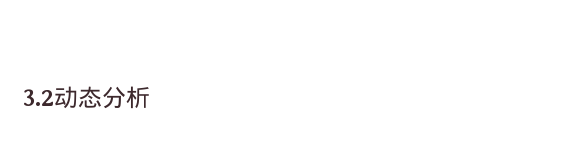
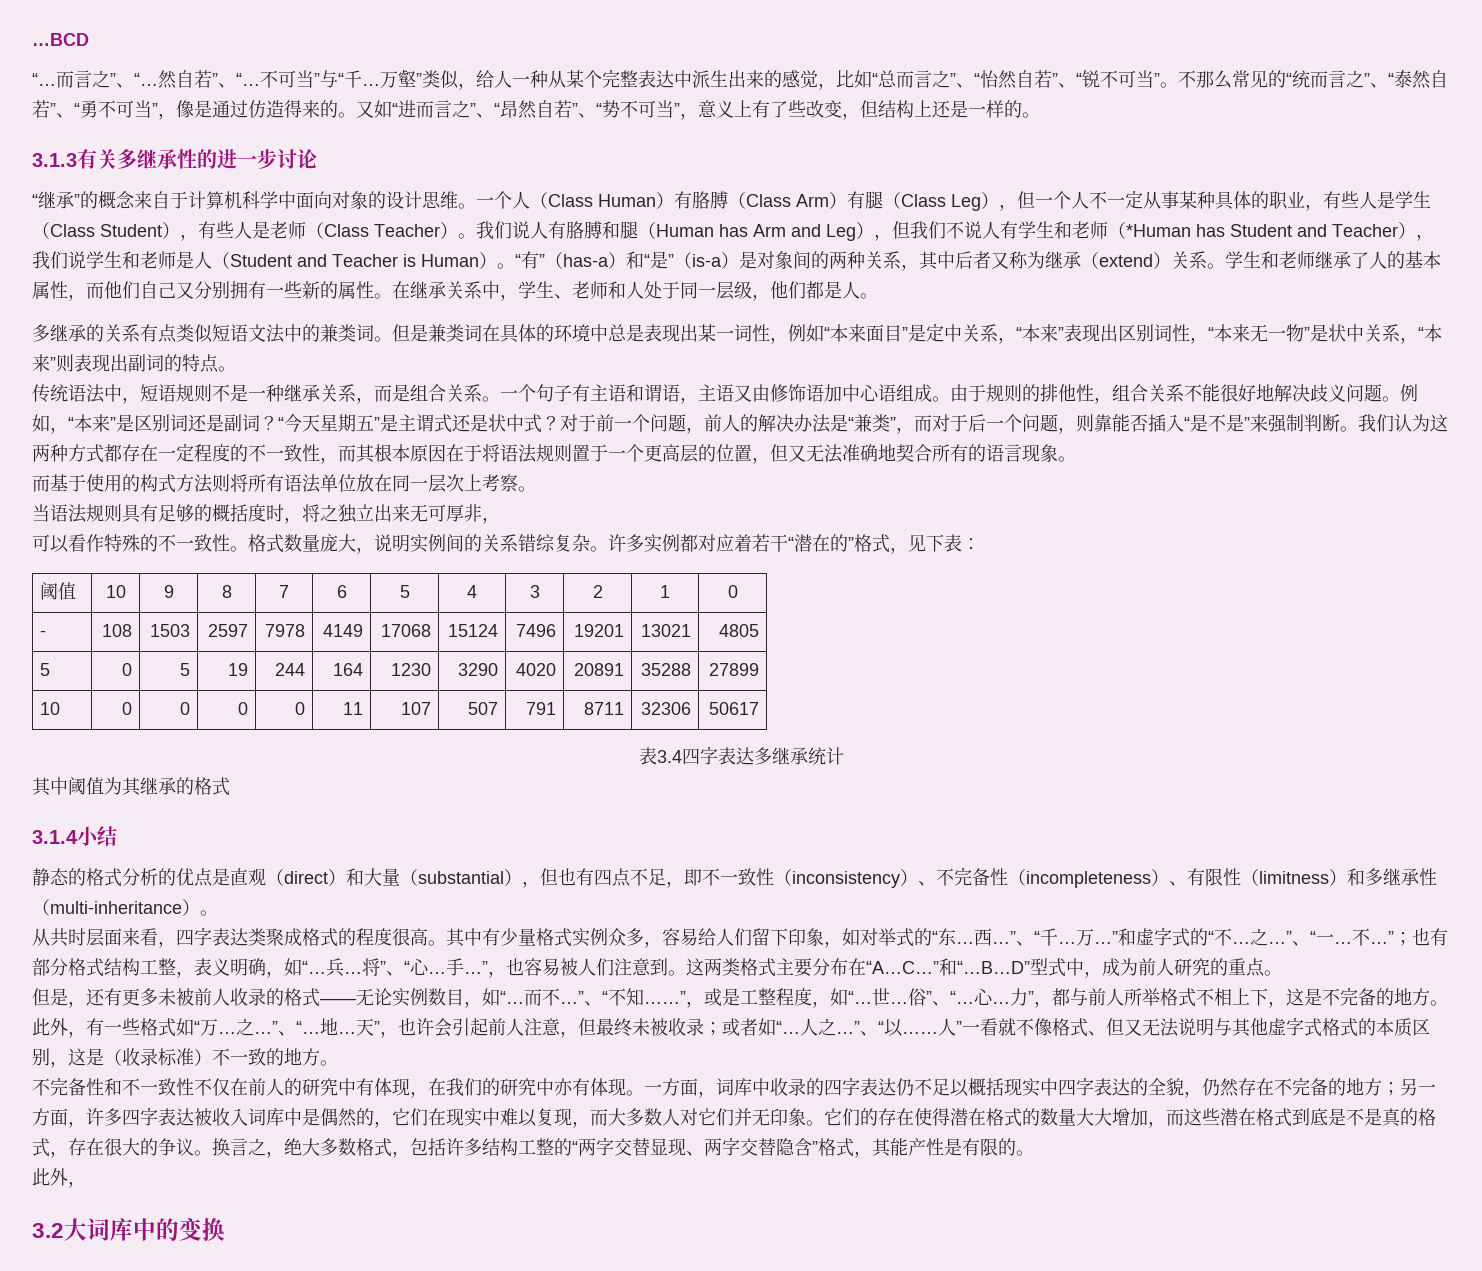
[23,86,150,109] 3.2动态分析 -> [32,33,89,46] [32,69,1448,90] [32,100,1040,120] [32,149,317,169] [32,190,1431,211] [32,221,1434,241] [32,251,1441,271] [32,281,878,301] [32,323,1442,344] [32,354,236,373] [32,384,1418,404] [32,414,1448,434] [32,443,1076,464] [32,474,536,493] [32,504,500,524] [32,534,980,554] [40,582,77,600] [105,585,126,598] [163,585,174,598] [221,585,232,598] [279,585,289,598] [336,585,347,598] [399,585,410,598] [467,585,477,598] [529,585,540,598] [592,585,603,598] [660,585,670,598] [727,585,738,598] [40,630,47,637] [101,624,132,637] [149,624,190,637] [207,624,248,637] [264,624,305,637] [322,624,363,637] [380,624,431,637] [447,624,498,637] [515,624,556,637] [573,624,624,637] [640,624,691,637] [718,624,759,637] [40,663,51,676] [121,663,132,676] [179,663,190,676] [227,663,248,676] [274,663,305,676] [332,663,363,676] [390,663,431,676] [457,663,498,676] [515,663,556,676] [573,663,624,676] [640,663,691,676] [708,663,759,676] [40,702,61,715] [121,702,132,715] [179,702,190,715] [237,702,248,715] [294,702,305,715] [342,702,363,715] [400,702,431,715] [467,702,498,715] [525,702,556,715] [583,702,624,715] [640,702,691,715] [708,702,759,715] [638,746,844,765] [32,777,230,796] [32,826,117,846] [32,867,1437,888] [32,899,218,916] [32,927,1448,948] [32,958,1282,978] [32,987,1448,1008] [32,1017,1430,1038] [32,1048,338,1068] [32,1077,1436,1098] [32,1107,1436,1128] [32,1137,1034,1158] [32,1168,86,1188] [32,1217,225,1241] …BCD // “…而言之”、“…然自若”、“…不可当”与“千…万壑”类似，给人一种从某个完整表达中派生出来的感觉，比如“总而言之”、“怡然自若”、“锐不可当”。不那么常见的“统而言之”、“泰然自若”、“勇不可当”，像是通过仿造得来的。又如“进而言之”、“昂然自若”、“势不可当”，意义上有了些改变，但结构上还是一样的。 // 3.1.3有关多继承性的进一步讨论 // “继承”的概念来自于计算机科学中面向对象的设计思维。一个人（Class Human）有胳膊（Class Arm）有腿（Class Leg），但一个人不一定从事某种具体的职业，有些人是学生（Class Student），有些人是老师（Class Teacher）。我们说人有胳膊和腿（Human has Arm and Leg），但我们不说人有学生和老师（*Human has Student and Teacher），我们说学生和老师是人（Student and Teacher is Human）。“有”（has-a）和“是”（is-a）是对象间的两种关系，其中后者又称为继承（extend）关系。学生和老师继承了人的基本属性，而他们自己又分别拥有一些新的属性。在继承关系中，学生、老师和人处于同一层级，他们都是人。 // 多继承的关系有点类似短语文法中的兼类词。但是兼类词在具体的环境中总是表现出某一词性，例如“本来面目”是定中关系，“本来”表现出区别词性，“本来无一物”是状中关系，“本来”则表现出副词的特点。 // 传统语法中，短语规则不是一种继承关系，而是组合关系。一个句子有主语和谓语，主语又由修饰语加中心语组成。由于规则的排他性，组合关系不能很好地解决歧义问题。例如，“本来”是区别词还是副词？“今天星期五”是主谓式还是状中式？对于前一个问题，前人的解决办法是“兼类”，而对于后一个问题，则靠能否插入“是不是”来强制判断。我们认为这两种方式都存在一定程度的不一致性，而其根本原因在于将语法规则置于一个更高层的位置，但又无法准确地契合所有的语言现象。 // 而基于使用的构式方法则将所有语法单位放在同一层次上考察。 // 当语法规则具有足够的概括度时，将之独立出来无可厚非， // 可以看作特殊的不一致性。格式数量庞大，说明实例间的关系错综复杂。许多实例都对应着若干“潜在的”格式，见下表： // 阈值 | 10 | 9 | 8 | 7 | 6 | 5 | 4 | 3 | 2 | 1 | 0 // - | 108 | 1503 | 2597 | 7978 | 4149 | 17068 | 15124 | 7496 | 19201 | 13021 | 4805 // 5 | 0 | 5 | 19 | 244 | 164 | 1230 | 3290 | 4020 | 20891 | 35288 | 27899 // 10 | 0 | 0 | 0 | 0 | 11 | 107 | 507 | 791 | 8711 | 32306 | 50617 // 表3.4四字表达多继承统计 // 其中阈值为其继承的格式 // 3.1.4小结 // 静态的格式分析的优点是直观（direct）和大量（substantial），但也有四点不足，即不一致性（inconsistency）、不完备性（incompleteness）、有限性（limitness）和多继承性（multi-inheritance）。 // 从共时层面来看，四字表达类聚成格式的程度很高。其中有少量格式实例众多，容易给人们留下印象，如对举式的“东…西…”、“千…万…”和虚字式的“不…之…”、“一…不…”；也有部分格式结构工整，表义明确，如“…兵…将”、“心…手…”，也容易被人们注意到。这两类格式主要分布在“A…C…”和“…B…D”型式中，成为前人研究的重点。 // 但是，还有更多未被前人收录的格式——无论实例数目，如“…而不…”、“不知……”，或是工整程度，如“…世…俗”、“…心…力”，都与前人所举格式不相上下，这是不完备的地方。此外，有一些格式如“万…之…”、“…地…天”，也许会引起前人注意，但最终未被收录；或者如“…人之…”、“以……人”一看就不像格式、但又无法说明与其他虚字式格式的本质区别，这是（收录标准）不一致的地方。 // 不完备性和不一致性不仅在前人的研究中有体现，在我们的研究中亦有体现。一方面，词库中收录的四字表达仍不足以概括现实中四字表达的全貌，仍然存在不完备的地方；另一方面，许多四字表达被收入词库中是偶然的，它们在现实中难以复现，而大多数人对它们并无印象。它们的存在使得潜在格式的数量大大增加，而这些潜在格式到底是不是真的格式，存在很大的争议。换言之，绝大多数格式，包括许多结构工整的“两字交替显现、两字交替隐含”格式，其能产性是有限的。 // 此外， // 3.2大词库中的变换

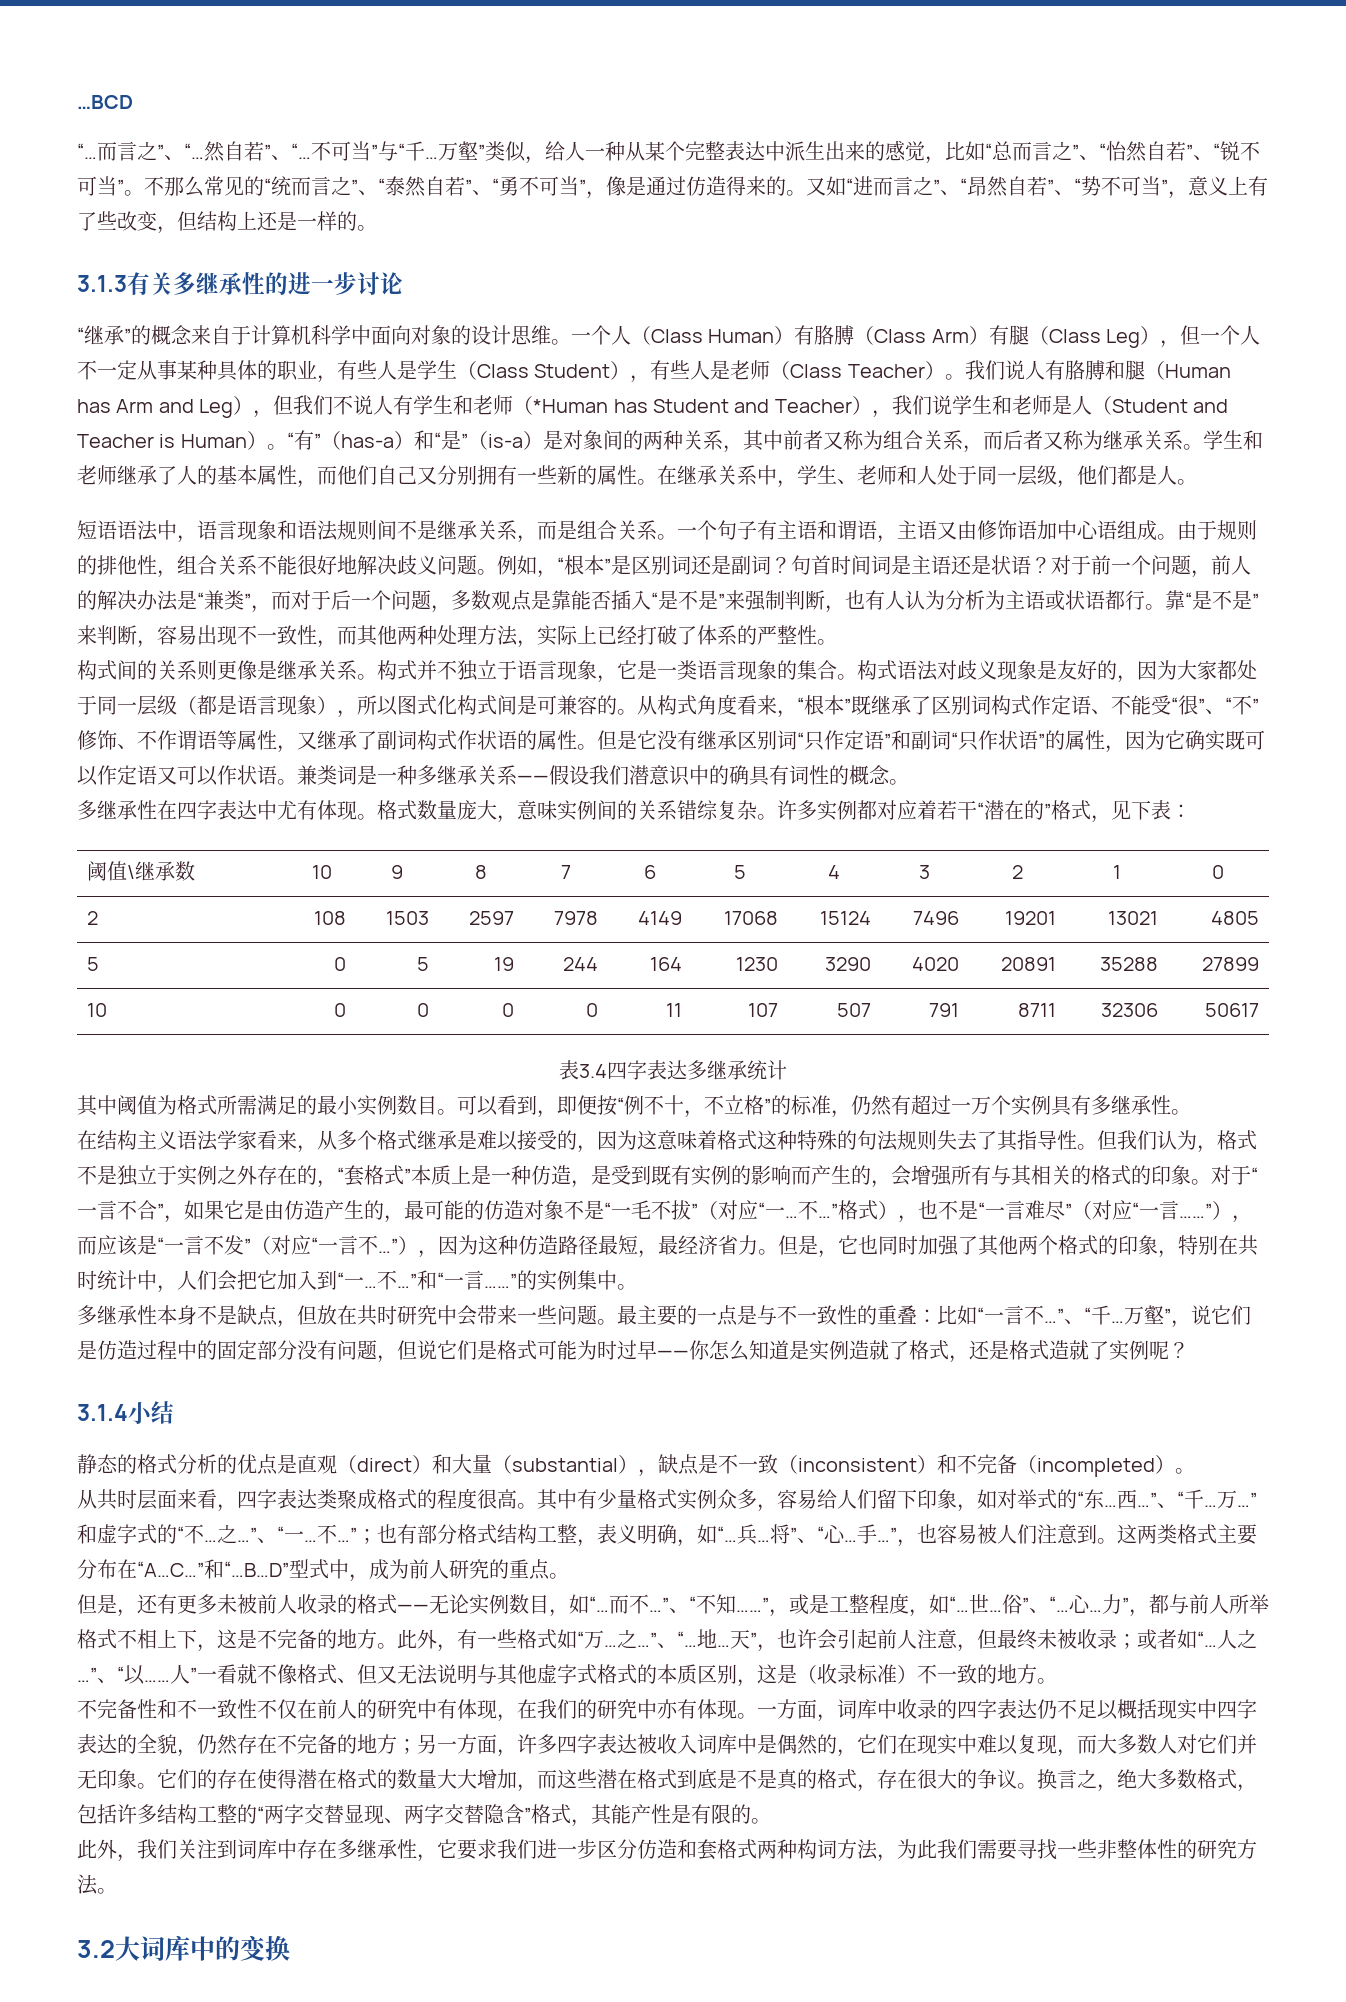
(955, 260) none -> [782,430,1003,453] 前者又称为组合关系，而
[1081,252,1171,269] （extend） -> (1143, 440) none
[32,323,1442,344] [32,354,236,373] [32,384,284,404] 多继承的关系有点类似短语文法中的兼类词。但是兼类词在具体的环境中总是表现出某一词性，例如“本来面目”是定中关系，“本来”表现出区别词性，“本来无一物”是状中关系，“本来”则表现出副词的特点。 // 传统语法中，短语规则不是一种 -> [77,520,437,543] 短语语法中，语言现象和语法规则间不是
[74,414,110,432] 本来 -> [564,555,604,575] 根本
[278,414,542,433] “今天星期五”是主谓式还是状中式 -> [791,555,1031,575] 句首时间词是主语还是状语
[1076,414,1094,432] 则 -> [451,590,551,611] 多数观点是
[1340,414,1448,432] [32,443,1076,464] [32,474,536,493] [32,504,500,524] [32,534,230,553] 。我们认为这两种方式都存在一定程度的不一致性，而其根本原因在于将语法规则置于一个更高层的位置，但又无法准确地契合所有的语言现象。 // 而基于使用的构式方法则将所有语法单位放在同一层次上考察。 // 当语法规则具有足够的概括度时，将之独立出来无可厚非， // 可以看作特殊的不一致性 -> [825,590,1259,613] [77,625,837,648] [77,660,1257,683] [77,694,1259,718] [77,730,1265,753] [77,765,909,786] [77,800,357,820] ，也有人认为分析为主语或状语都行。靠“是不是”来判断，容易出现不一致性，而其他两种处理方法，实际上已经打破了体系的严整性。 // 构式间的关系则更像是继承关系。构式并不独立于语言现象，它是一类语言现象的集合。构式语法对歧义现象是友好的，因为大家都处于同一层级（都是语言现象），所以图式化构式间是可兼容的。从构式角度看来，“根本”既继承了区别词构式作定语、不能受“很”、“不”修饰、不作谓语等属性，又继承了副词构式作状语的属性。但是它没有继承区别词“只作定语”和副词“只作状语”的属性，因为它确实既可以作定语又可以作状语。兼类词是一种多继承关系——假设我们潜意识中的确具有词性的概念。 // 多继承性在四字表达中尤有体现
[374,534,410,552] 说明 -> [517,800,557,820] 意味
(77, 591) none -> [127,861,196,881] \继承数
[40,630,47,637] - -> [87,911,99,925] 2
[122,777,230,796] 其继承的格式 -> [177,1095,1191,1118] [77,1130,1257,1153] [77,1165,1258,1188] [77,1200,1252,1223] [77,1235,1258,1258] [77,1270,637,1293] [77,1305,1251,1328] [77,1340,1189,1363] 格式所需满足的最小实例数目。可以看到，即便按“例不十，不立格”的标准，仍然有超过一万个实例具有多继承性。 // 在结构主义语法学家看来，从多个格式继承是难以接受的，因为这意味着格式这种特殊的句法规则失去了其指导性。但我们认为，格式不是独立于实例之外存在的，“套格式”本质上是一种仿造，是受到既有实例的影响而产生的，会增强所有与其相关的格式的印象。对于“一言不合”，如果它是由仿造产生的，最可能的仿造对象不是“一毛不拔”（对应“一…不…”格式），也不是“一言难尽”（对应“一言……”），而应该是“一言不发”（对应“一言不…”），因为这种仿造路径最短，最经济省力。但是，它也同时加强了其他两个格式的印象，特别在共时统计中，人们会把它加入到“一…不…”和“一言……”的实例集中。 // 多继承性本身不是缺点，但放在共时研究中会带来一些问题。最主要的一点是与不一致性的重叠：比如“一言不…”、“千…万壑”，说它们是仿造过程中的固定部分没有问题，但说它们是格式可能为时过早——你怎么知道是实例造就了格式，还是格式造就了实例呢？
[540,867,1437,888] [32,899,182,916] 但也有四点不足，即不一致性（inconsistency）、不完备性（incompleteness）、有限性（limitness）和多继承性（multi-inheritance -> [658,1454,1155,1477] 缺点是不一致（inconsistent）和不完备（incompleted
(86, 1184) none -> [137,1839,1257,1862] [77,1874,117,1895] 我们关注到词库中存在多继承性，它要求我们进一步区分仿造和套格式两种构词方法，为此我们需要寻找一些非整体性的研究方法。

